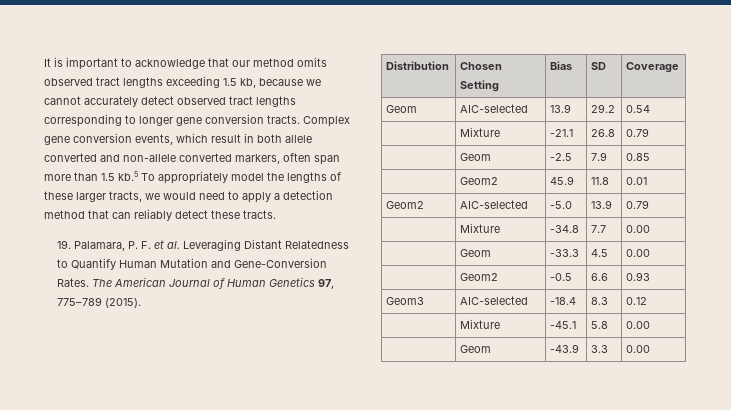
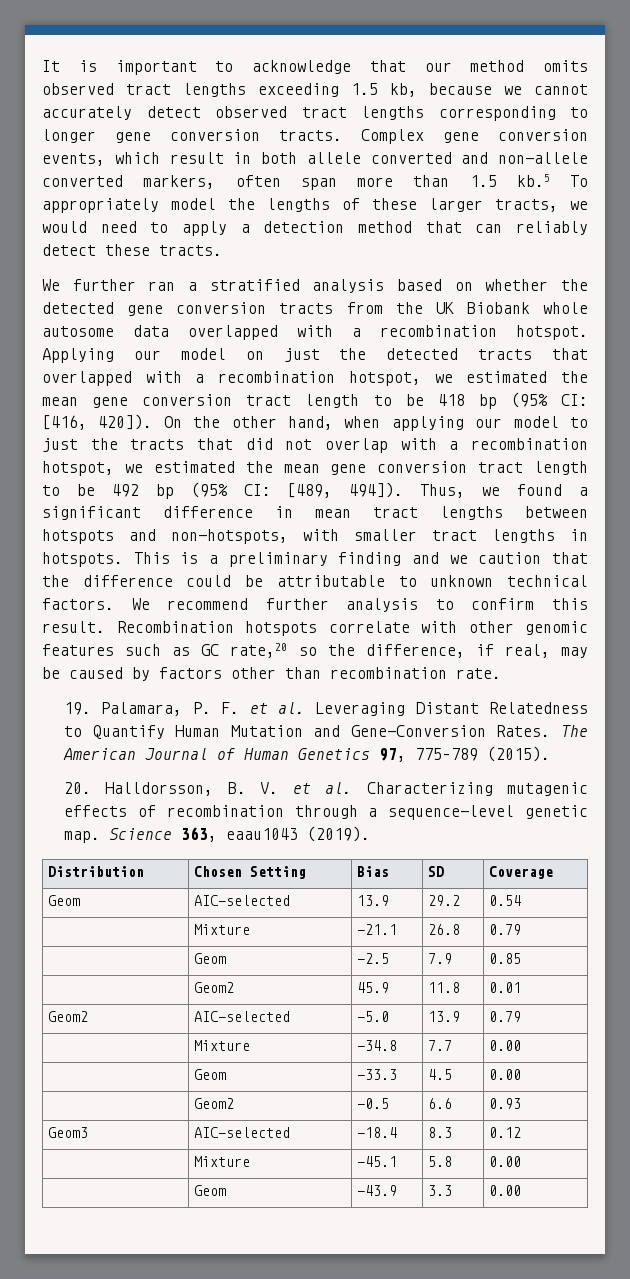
(276, 214) none -> [42,279,588,293] [42,302,588,316] [42,325,588,340] [42,348,588,363] [42,371,588,386] [42,392,589,409] [42,414,588,431] [42,438,588,453] [42,461,588,476] [42,482,589,499] [42,506,588,520] [42,529,588,544] [42,552,588,567] [42,575,588,587] [42,598,588,612] [42,621,588,636] [42,643,589,658] [42,667,501,681] // We further ran a stratified analysis based on whether the detected gene conversion tracts from the UK Biobank whole autosome data overlapped with a recombination hotspot. Applying our model on just the detected tracts that overlapped with a recombination hotspot, we estimated the mean gene conversion tract length to be 418 bp (95% CI: [416, 420]). On the other hand, when applying our model to just the tracts that did not overlap with a recombination hotspot, we estimated the mean gene conversion tract length to be 492 bp (95% CI: [489, 494]). Thus, we found a significant difference in mean tract lengths between hotspots and non-hotspots, with smaller tract lengths in hotspots. This is a preliminary finding and we caution that the difference could be attributable to unknown technical factors. We recommend further analysis to confirm this result. Recombination hotspots correlate with other genomic features such as GC rate,20 so the difference, if real, may be caused by factors other than recombination rate.
(141, 303) none -> [64,782,588,796] [64,805,588,820] [64,826,371,843] // 20. Halldorsson, B. V. et al. Characterizing mutagenic effects of recombination through a sequence-level genetic map. Science 363, eaau1043 (2019).

